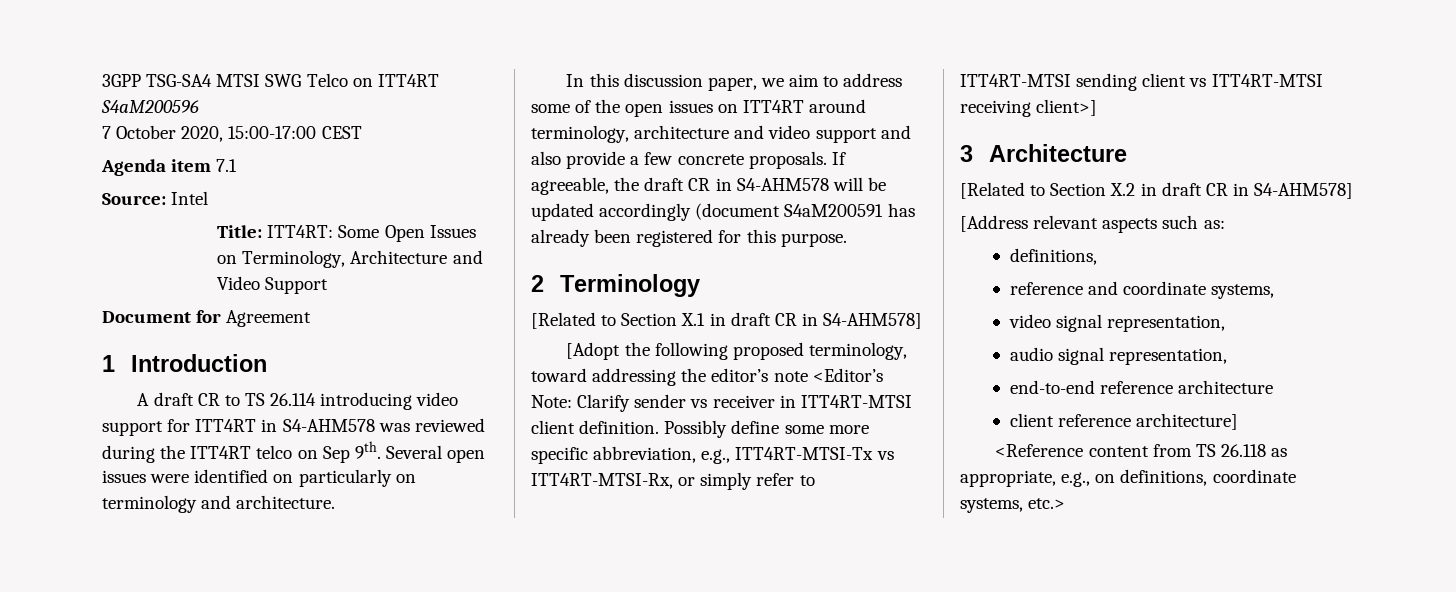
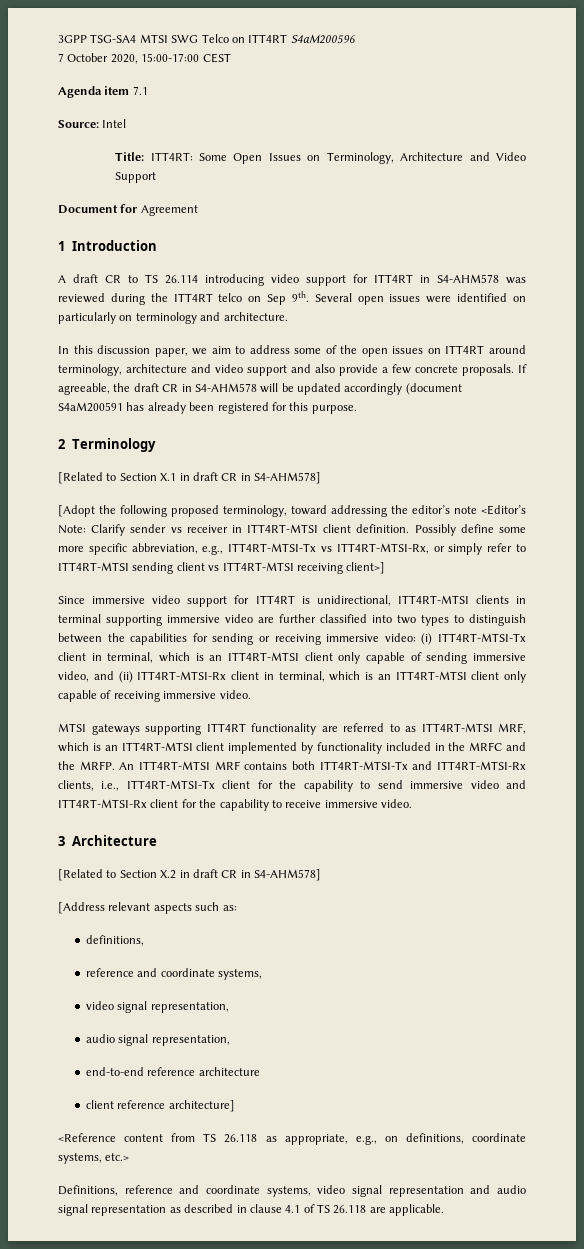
(1098, 107) none -> [58,595,526,607] [58,614,526,626] [58,633,526,645] [58,652,526,664] [58,671,526,683] [58,690,251,702] [58,723,526,735] [58,742,526,754] [58,761,526,770] [58,780,526,792] [58,799,412,811] // Since immersive video support for ITT4RT is unidirectional, ITT4RT-MTSI clients in terminal supporting immersive video are further classified into two types to distinguish between the capabilities for sending or receiving immersive video: (i) ITT4RT-MTSI-Tx client in terminal, which is an ITT4RT-MTSI client only capable of sending immersive video, and (ii) ITT4RT-MTSI-Rx client in terminal, which is an ITT4RT-MTSI client only capable of receiving immersive video. // MTSI gateways supporting ITT4RT functionality are referred to as ITT4RT-MTSI MRF, which is an ITT4RT-MTSI client implemented by functionality included in the MRFC and the MRFP. An ITT4RT-MTSI MRF contains both ITT4RT-MTSI-Tx and ITT4RT-MTSI-Rx clients, i.e., ITT4RT-MTSI-Tx client for the capability to send immersive video and ITT4RT-MTSI-Rx client for the capability to receive immersive video.
(1066, 503) none -> [58,1185,526,1197] [58,1204,445,1216] // Definitions, reference and coordinate systems, video signal representation and audio signal representation as described in clause 4.1 of TS 26.118 are applicable.

